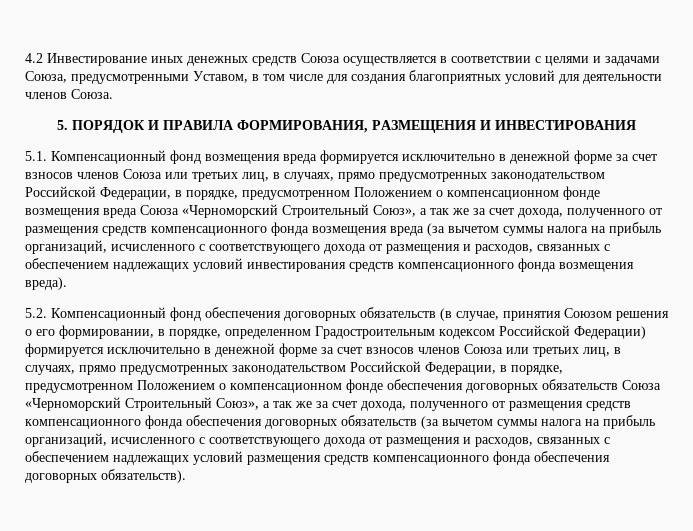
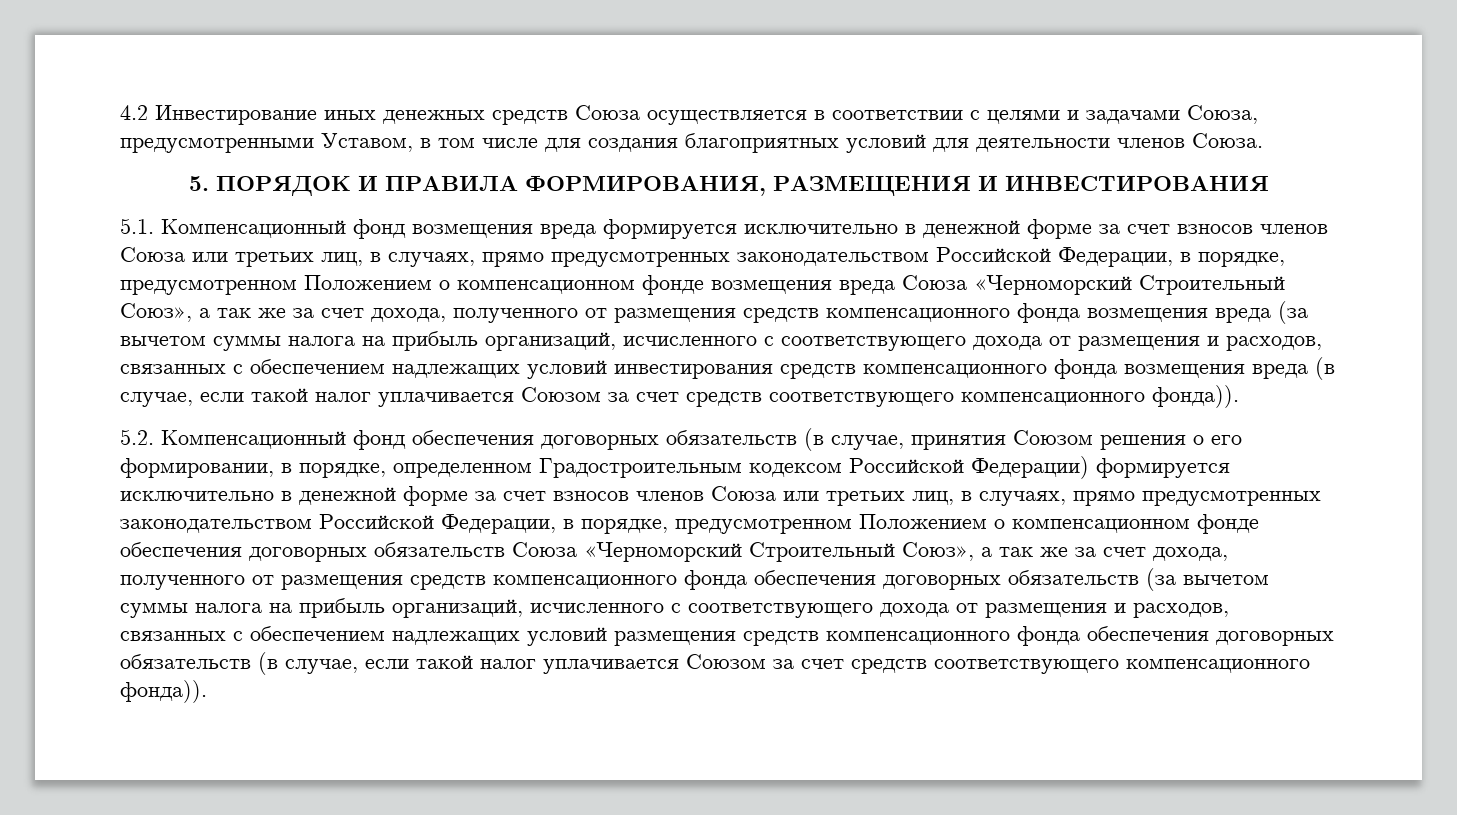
[25,277,67,290] вреда). -> [1252,357,1335,380] [120,385,1239,408] вреда (в случае, если такой налог уплачивается Союзом за счет средств соответствующего компенсационного фонда)).
[101,469,186,483] обязательств). -> [120,652,1310,675] [120,680,207,703] обязательств (в случае, если такой налог уплачивается Союзом за счет средств соответствующего компенсационного фонда)).

